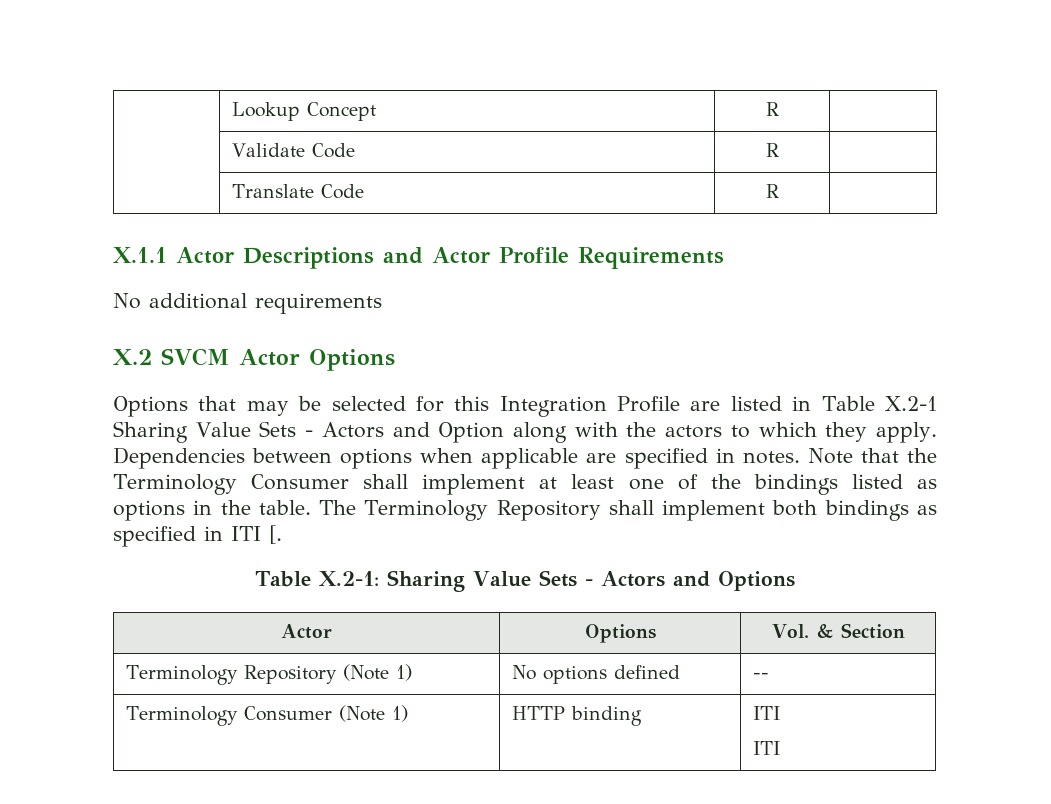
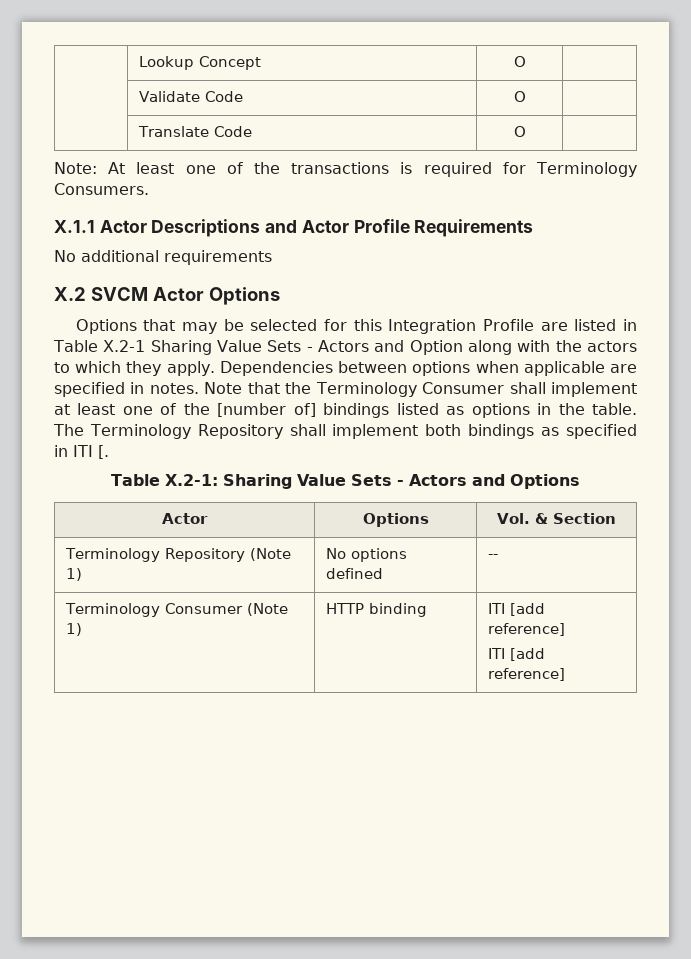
[765,102,779,116] R -> [513,56,526,67] O
[765,143,779,157] R -> [513,91,526,102] O
[765,184,779,198] R | -> [513,126,526,137] [54,162,638,177] [54,183,149,195] O | // Note: At least one of the transactions is required for Terminology Consumers.
(741, 481) none -> [217,403,316,417] [number of]
[752,741,780,755] // ITI -> [509,603,545,616] [487,623,565,636] [487,648,545,661] [487,668,565,681] [add reference] // ITI [add reference]

